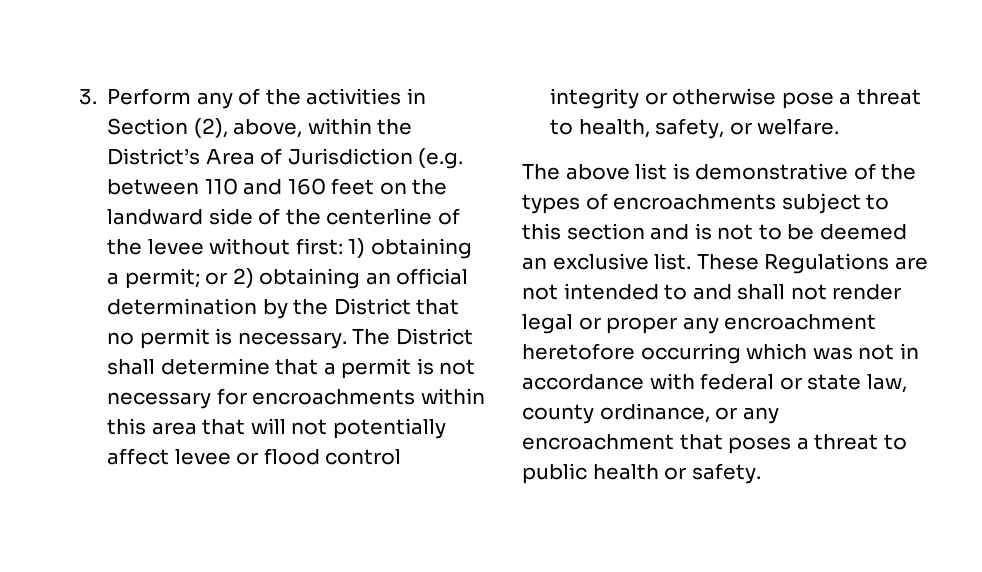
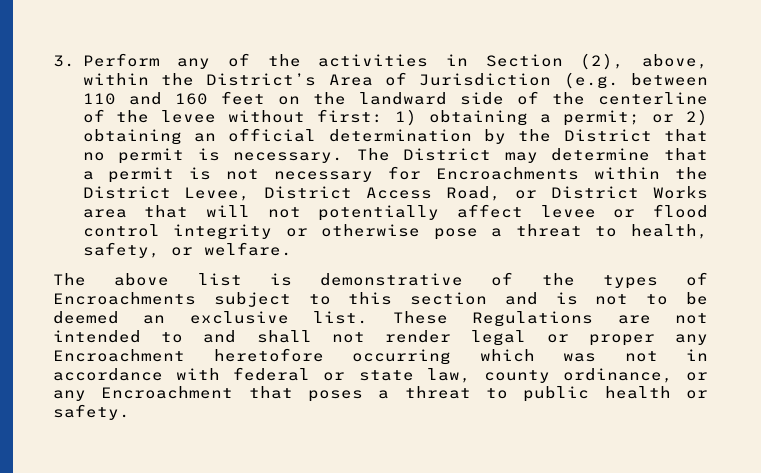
[107,359,156,375] shall -> [504,152,538,163] may
[252,388,485,405] [107,418,147,435] encroachments within this -> [436,167,708,180] [82,186,709,201] Encroachments within the District Levee, District Access Road, or District Works
[613,194,777,210] encroachments -> [53,292,196,305] Encroachments
[724,314,877,330] encroachment -> [53,349,185,362] Encroachment
[522,434,674,450] encroachment -> [101,386,234,399] Encroachment

